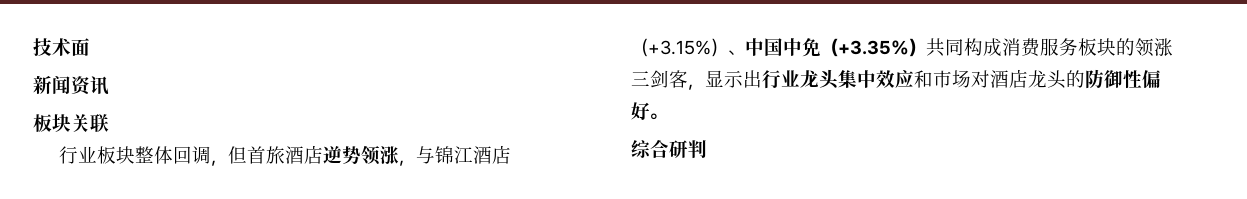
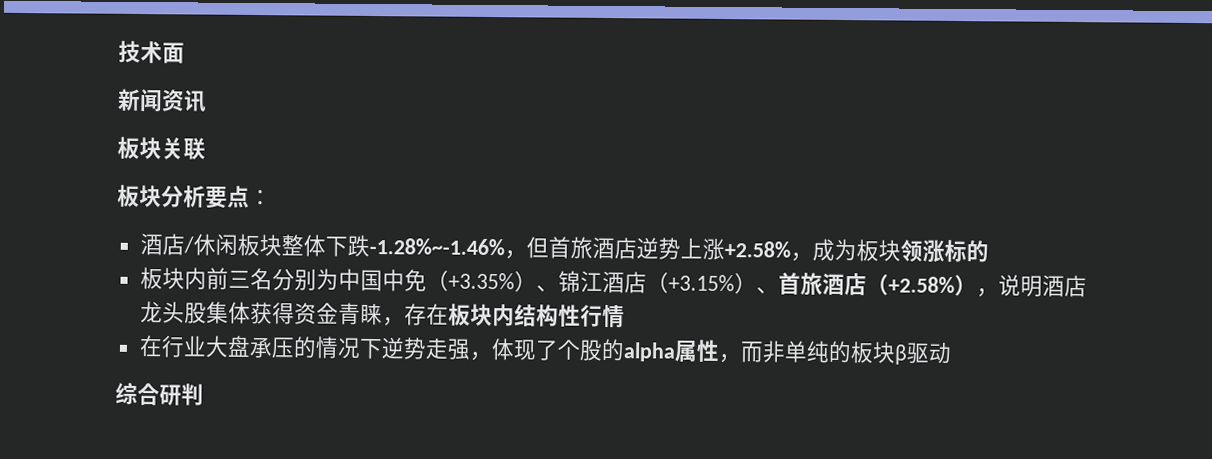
[59,145,436,166] 行业板块整体回调，但首旅酒店逆势领涨，与 -> [117,184,272,209] [139,233,989,263] [139,267,559,293] 板块分析要点： // 酒店/休闲板块整体下跌-1.28%~-1.46%，但首旅酒店逆势上涨+2.58%，成为板块领涨标的 // 板块内前三名分别为中国中免（+3.35%）、
[745,38,1173,57] [631,69,1161,90] [631,102,667,120] 中国中免（+3.35%）共同构成消费服务板块的领涨三剑客，显示出行业龙头集中效应和市场对酒店龙头的防御性偏好。 -> [777,272,1087,298] [139,301,625,329] [138,335,952,365] 首旅酒店（+2.58%），说明酒店龙头股集体获得资金青睐，存在板块内结构性行情 // 在行业大盘承压的情况下逆势走强，体现了个股的alpha属性，而非单纯的板块β驱动

